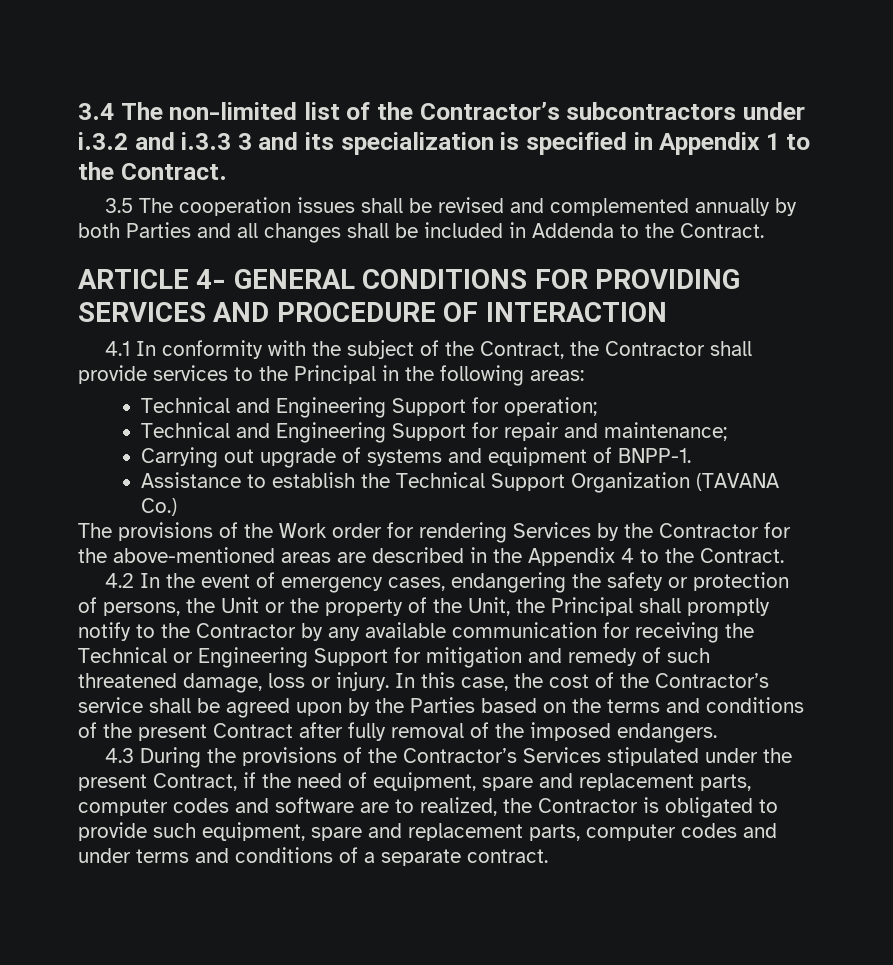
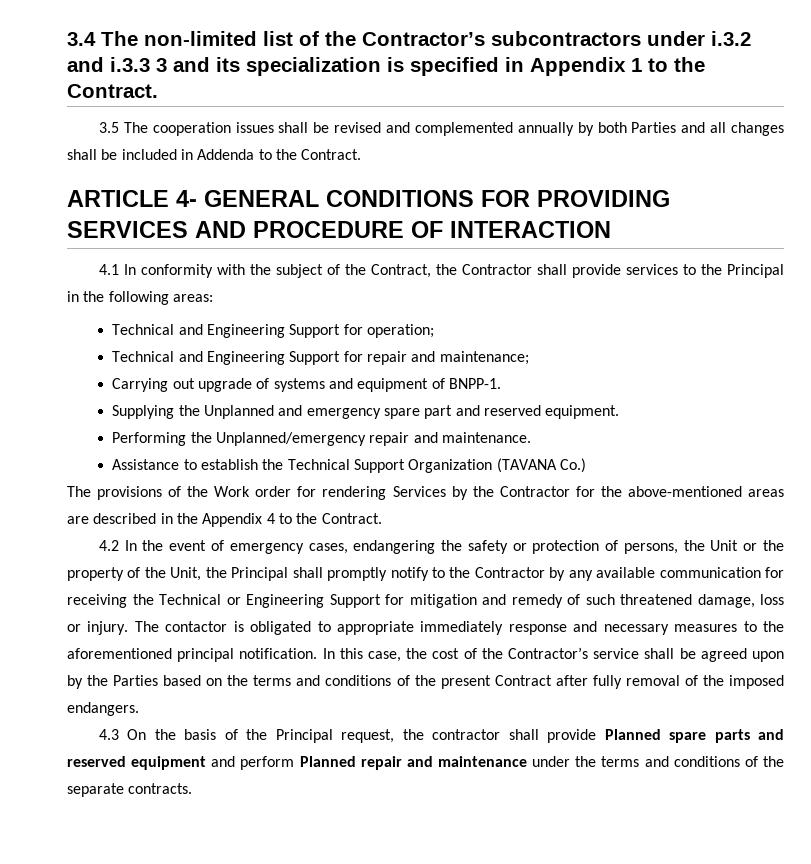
(692, 455) none -> [112,405,620,419] [112,432,532,446] // Supplying the Unplanned and emergency spare part and reserved equipment. // Performing the Unplanned/emergency repair and maintenance.
(389, 681) none -> [134,621,785,635] [67,648,318,662] The contactor is obligated to appropriate immediately response and necessary measures to the aforementioned principal notification.
[140,747,793,768] [78,772,751,791] [78,797,778,818] [78,822,777,841] [78,847,548,866] During the provisions of the Contractor’s Services stipulated under the present Contract, if the need of equipment, spare and replacement parts, computer codes and software are to realized, the Contractor is obligated to provide such equipment, spare and replacement parts, computer codes and under terms and conditions of a separate contract. -> [127,729,784,743] [67,756,784,770] [67,783,193,797] On the basis of the Principal request, the contractor shall provide Planned spare parts and reserved equipment and perform Planned repair and maintenance under the terms and conditions of the separate contracts.

